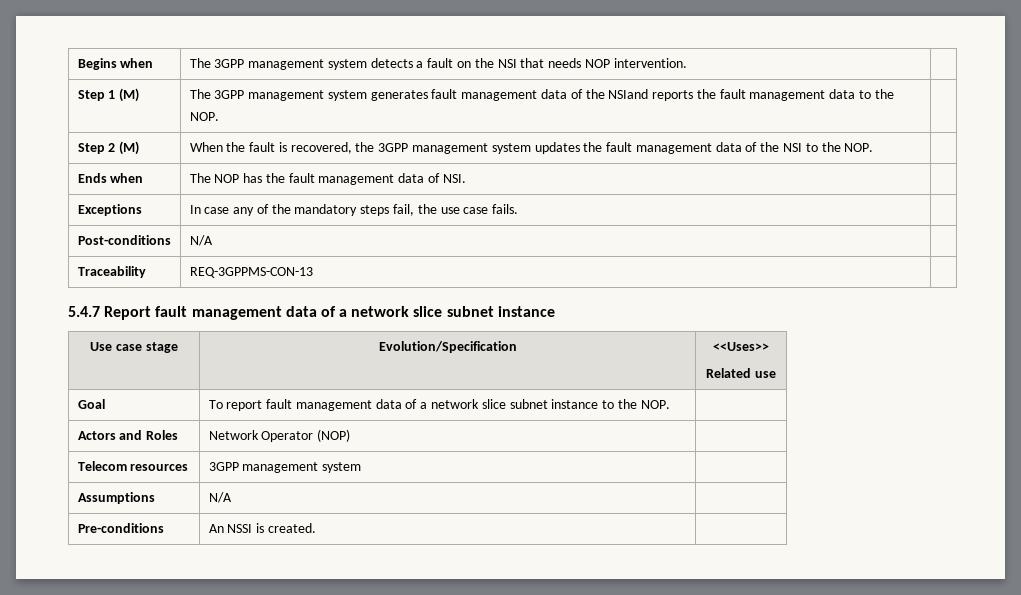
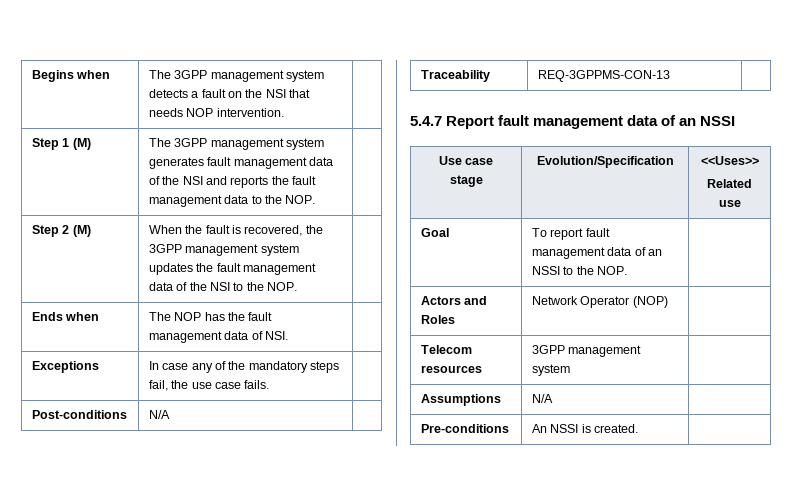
[608,89,649,99] NSIand -> [182,176,227,185] NSI and
[339,306,555,317] a network slice subnet instance -> [679,116,736,126] an NSSI
[420,399,599,409] a network slice subnet instance -> [647,249,662,256] [531,266,560,275] an NSSI

